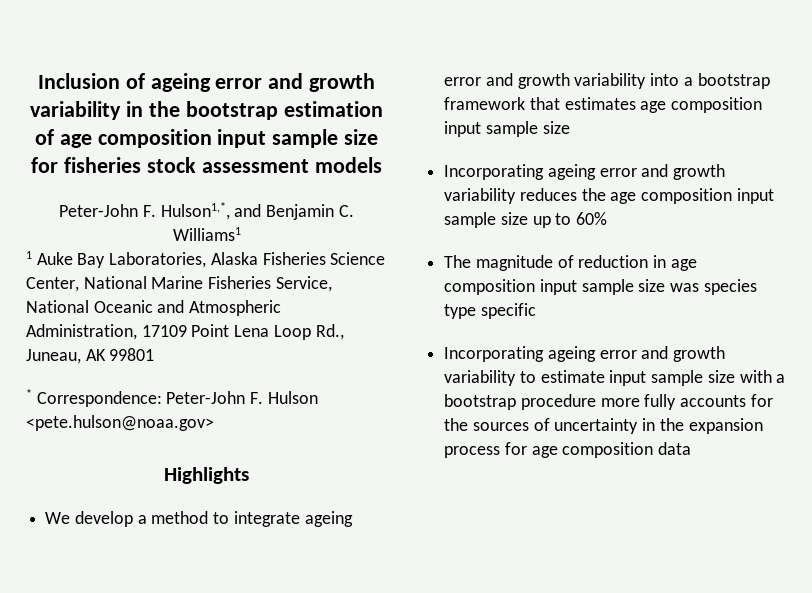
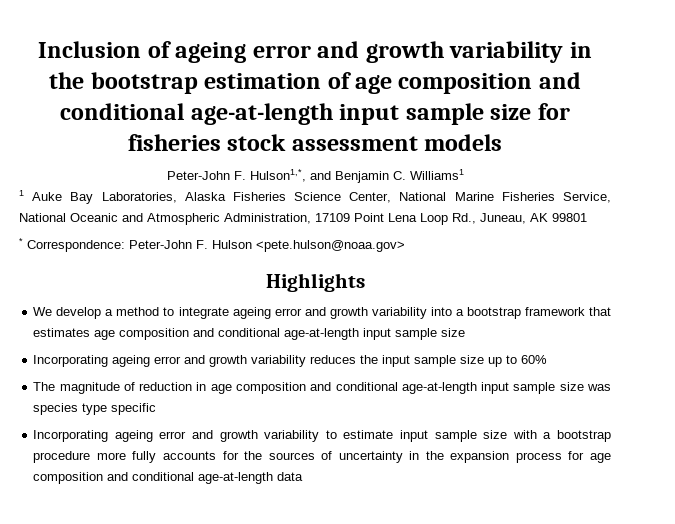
(212, 138) none -> [538,72,581,89] [60,103,333,125] and conditional age-at-length
(763, 105) none -> [193,328,360,340] and conditional age-at-length
[610,188,733,204] age composition -> (379, 359) none
(536, 287) none -> [310,382,477,394] and conditional age-at-length
(654, 450) none -> [107,472,274,484] and conditional age-at-length

